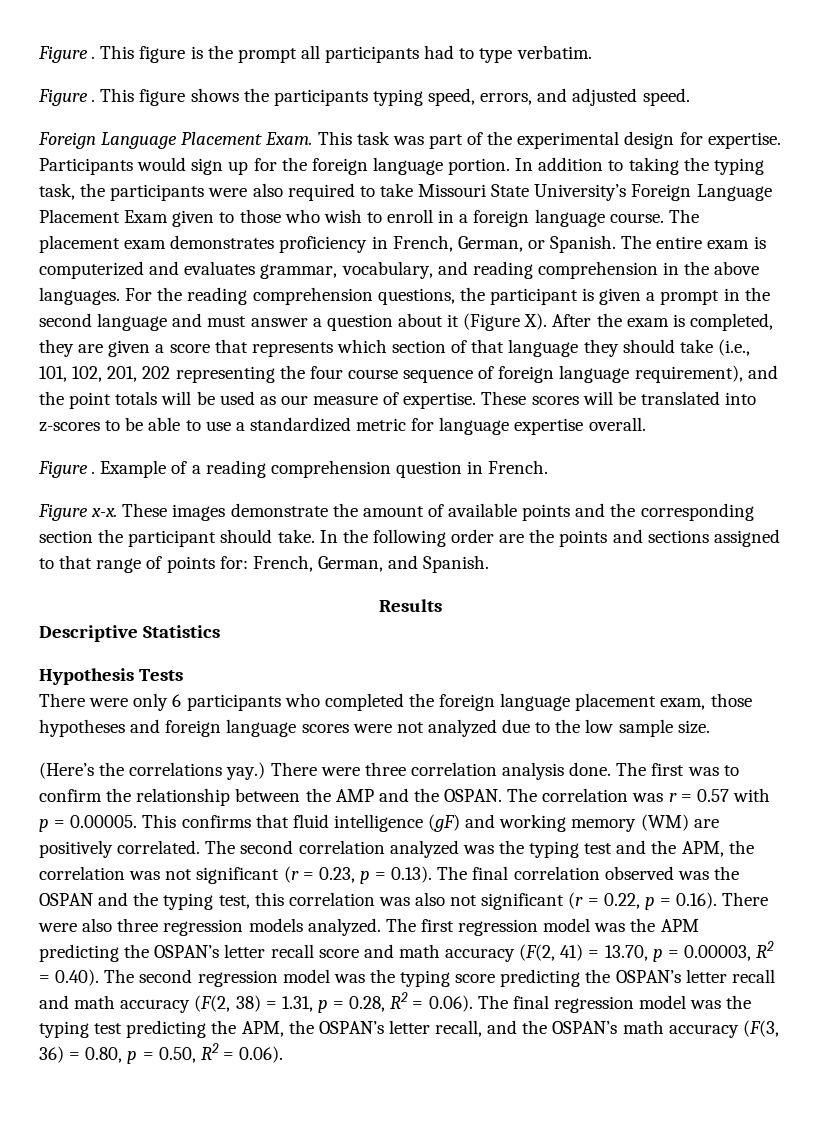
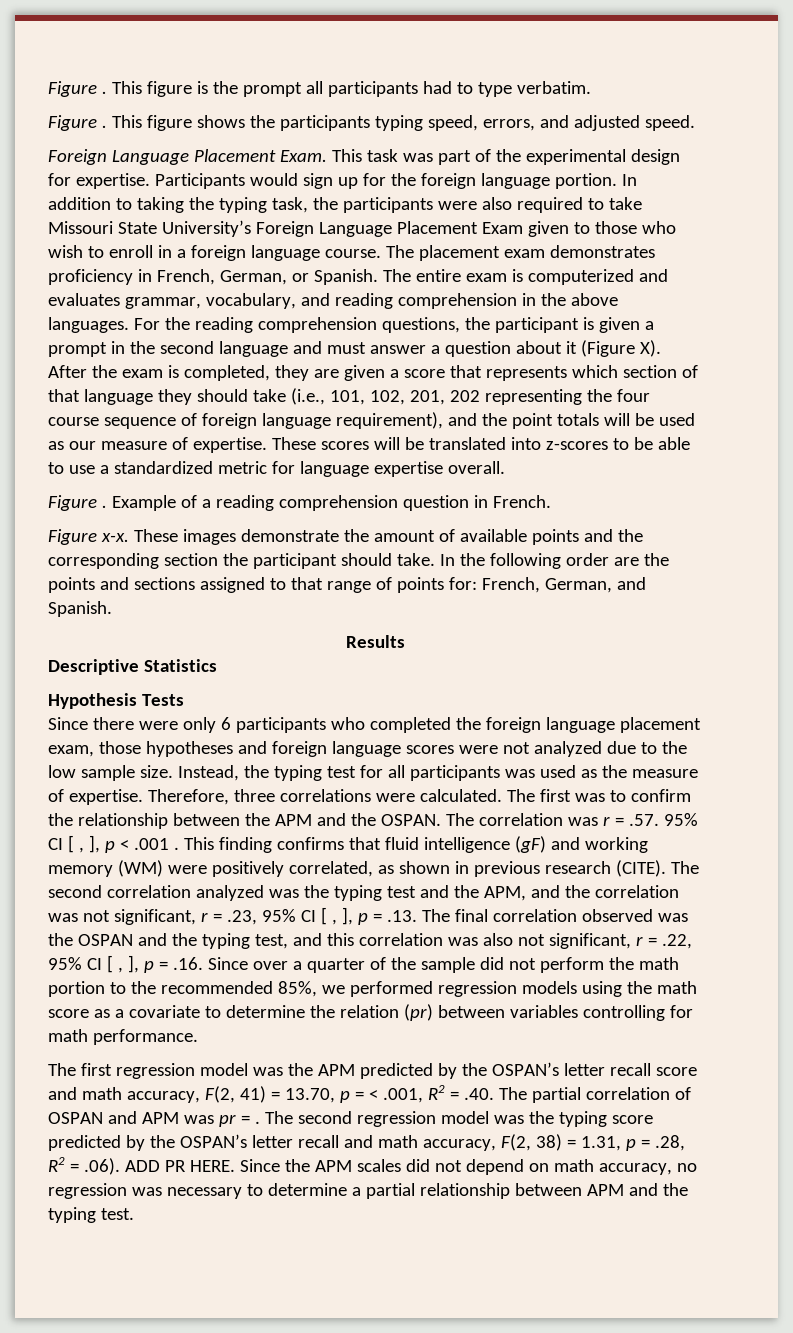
[39,693,85,707] There -> [48,717,134,730] Since there
[39,762,612,780] // (Here’s the correlations yay.) There were three correlation analysis done. -> [177,765,698,781] [48,789,502,805] Instead, the typing test for all participants was used as the measure of expertise. Therefore, three correlations were calculated.
[335,789,374,802] AMP -> [274,814,312,826] APM
[696,788,770,802] [39,814,177,832] 0.57 with p = 0.00005. This -> [628,813,698,826] [48,835,272,853] .57. 95% CI [ , ], p < .001 . This finding
[693,819,719,828] [39,840,201,858] are positively correlated. -> [167,860,666,877] were positively correlated, as shown in previous research (CITE).
(724, 849) none -> [530,885,560,898] and
[196,866,433,884] significant (r = 0.23, p = 0.13). -> [113,907,417,925] significant, r = .23, 95% CI [ , ], p = .13.
(250, 902) none -> [292,933,322,946] and
[481,892,769,910] [38,918,381,936] significant (r = 0.22, p = 0.16). There were also three regression models analyzed. -> [548,933,692,949] [48,955,679,973] [48,981,697,997] [48,1004,693,1021] [48,1029,198,1045] significant, r = .22, 95% CI [ , ], p = .16. Since over a quarter of the sample did not perform the math portion to the recommended 85%, we performed regression models using the math score as a covariate to determine the relation (pr) between variables controlling for math performance. //
[39,944,119,962] predicting -> [359,1063,457,1079] predicted by
[445,944,556,962] accuracy (F(2, -> [126,1086,235,1103] accuracy, F(2,
[683,941,775,961] [39,969,100,986] 0.00003, R2 = 0.40). -> [368,1085,691,1103] [48,1111,260,1127] < .001, R2 = .40. The partial correlation of OSPAN and APM was pr = .
[500,969,581,987] predicting -> [48,1135,145,1151] predicted by
[120,995,231,1013] accuracy (F(2, -> [422,1134,531,1151] accuracy, F(2,
[349,992,752,1013] [39,1020,779,1038] [39,1043,284,1064] 0.28, R2 = 0.06). The final regression model was the typing test predicting the APM, the OSPAN’s letter recall, and the OSPAN’s math accuracy (F(3, 36) = 0.80, p = 0.50, R2 = 0.06). -> [654,1135,685,1151] [48,1157,697,1175] [48,1183,688,1199] [48,1207,134,1223] .28, R2 = .06). ADD PR HERE. Since the APM scales did not depend on math accuracy, no regression was necessary to determine a partial relationship between APM and the typing test.

